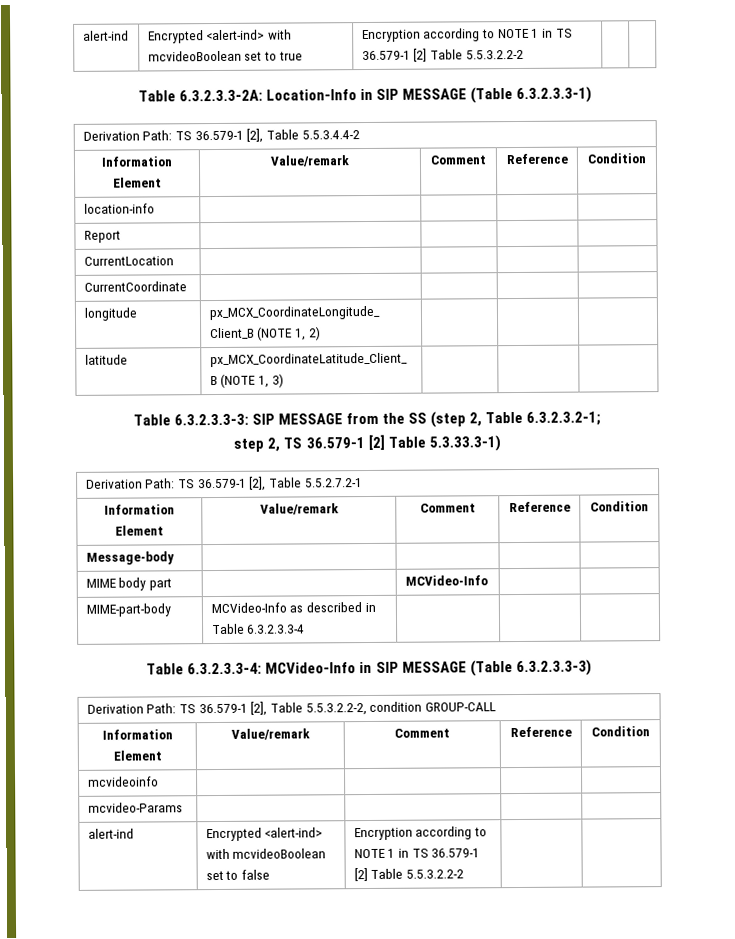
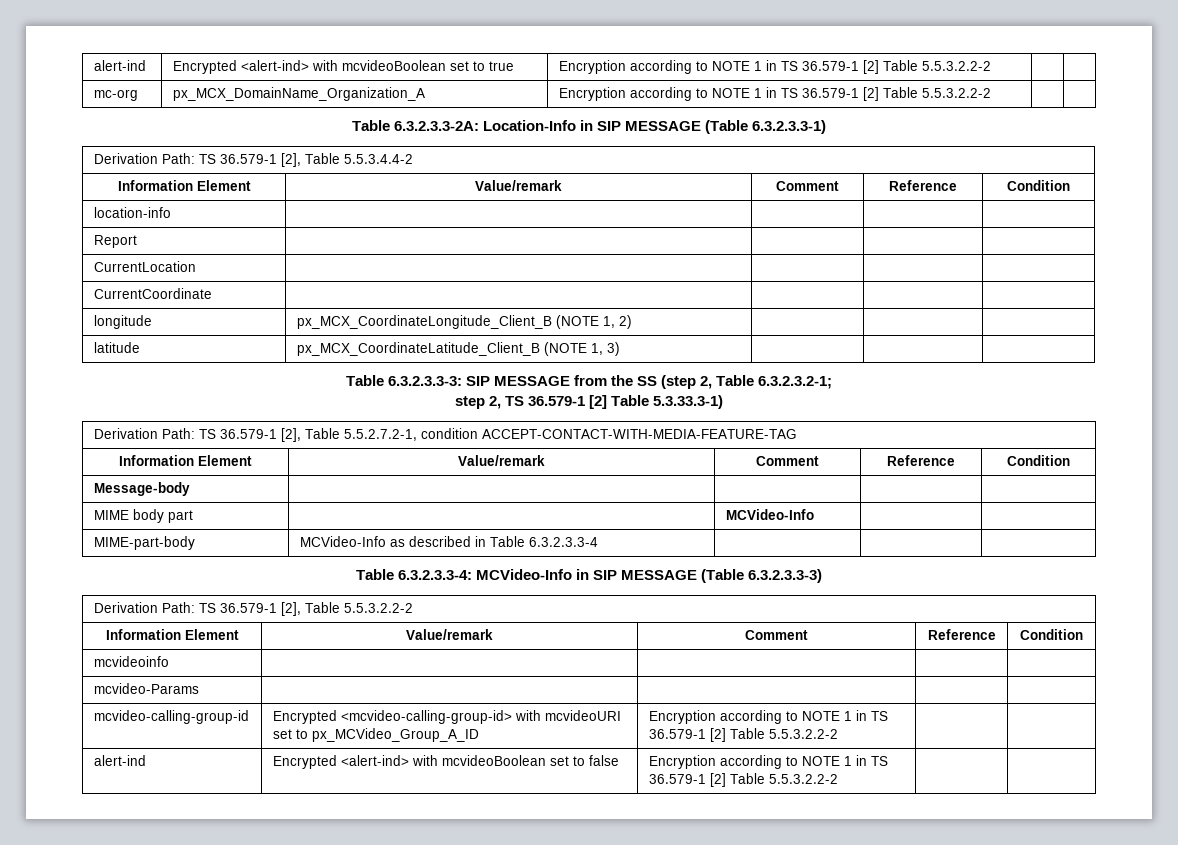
(524, 54) none -> [93,89,138,101] [172,87,425,101] [558,87,991,101] // mc-org | px_MCX_DomainName_Organization_A | Encryption according to NOTE 1 in TS 36.579-1 [2] Table 5.5.3.2.2-2 | |
[304,478,363,488] 5.5.2.7.2-1 -> [343,428,797,441] 5.5.2.7.2-1, condition ACCEPT-CONTACT-WITH-MEDIA-FEATURE-TAG
[305,701,496,716] 5.5.3.2.2-2, condition GROUP-CALL -> [343,603,413,613] 5.5.3.2.2-2
(183, 807) none -> [93,710,249,724] [272,710,621,724] [272,728,479,742] [648,710,888,724] [648,728,838,742] // mcvideo-calling-group-id | Encrypted <mcvideo-calling-group-id> with mcvideoURI set to px_MCVideo_Group_A_ID | Encryption according to NOTE 1 in TS 36.579-1 [2] Table 5.5.3.2.2-2 | |

